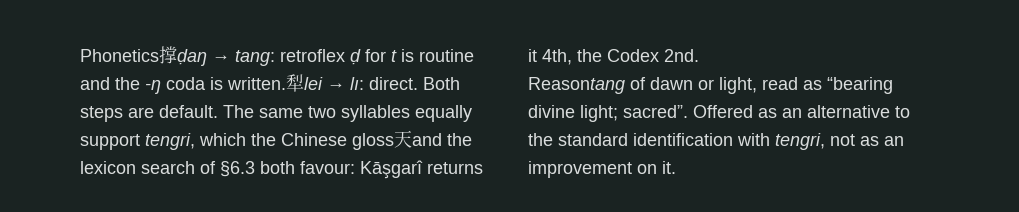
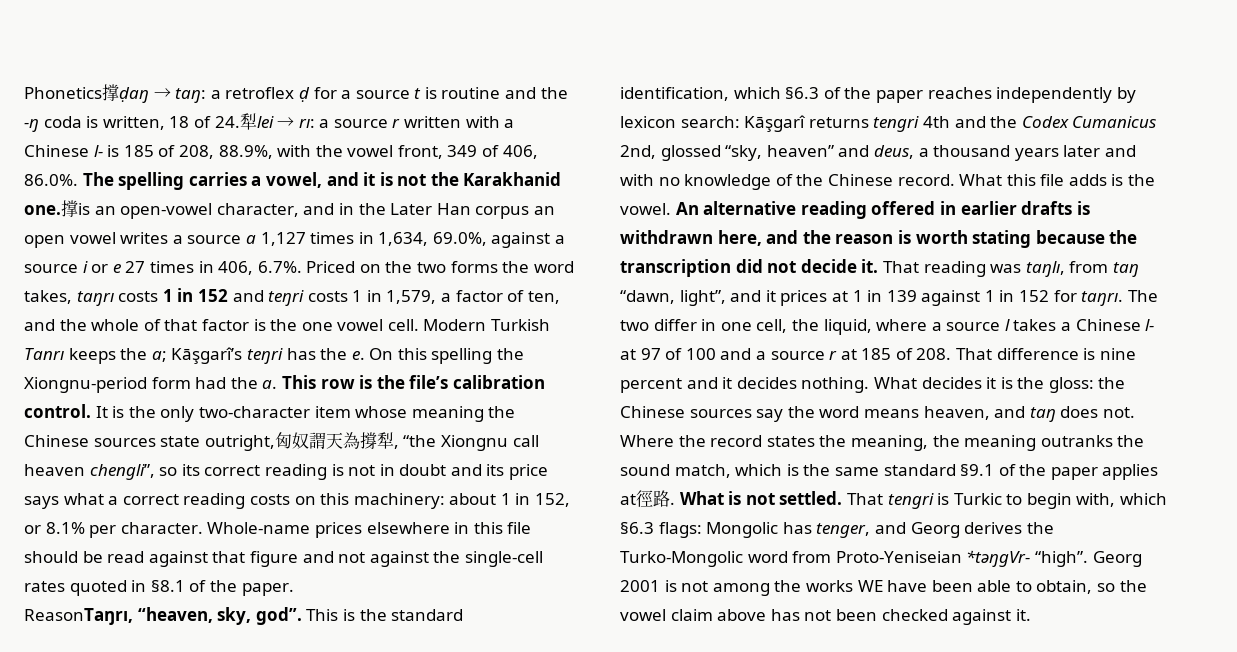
[235,50,275,66] tang: -> [175,88,221,103] taŋ: a
(386, 55) none -> [341,90,410,99] a source
[227,74,460,92] [80,105,472,122] [80,130,472,150] [80,160,483,179] [528,49,699,65] [528,77,893,94] [528,105,910,122] [528,133,904,150] [528,161,657,178] written.犁lei → lı: direct. Both steps are default. The same two syllables equally support tengri, which the Chinese gloss天and the lexicon search of §6.3 both favour: Kāşgarî returns it 4th, the Codex 2nd. // Reasontang of dawn or light, read as “bearing divine light; sacred”. Offered as an alternative to the standard identification with tengri, not as an improvement on -> [102,113,515,130] [24,145,538,159] [24,172,562,190] [24,200,555,219] [24,232,566,248] [24,261,574,275] [24,288,560,306] [24,319,551,331] [24,347,525,364] [24,375,545,393] [24,404,516,422] [24,432,539,451] [24,464,549,480] [24,493,571,509] [24,522,532,538] [24,551,543,567] [24,580,294,596] [24,607,464,625] [620,87,1136,103] [620,115,1157,132] [620,145,1136,161] [620,174,1156,190] [620,201,1090,219] [620,230,1138,248] [620,259,1139,277] [620,290,1158,306] [620,319,1155,335] [620,348,1136,360] [620,377,1126,393] [620,406,1135,422] [620,435,1145,451] [620,464,1159,480] [620,490,1168,509] [620,522,1054,538] [620,550,1142,567] [620,580,1147,596] [620,609,1012,625] written, 18 of 24.犁lei → rı: a source r written with a Chinese l- is 185 of 208, 88.9%, with the vowel front, 349 of 406, 86.0%. The spelling carries a vowel, and it is not the Karakhanid one.撑is an open-vowel character, and in the Later Han corpus an open vowel writes a source a 1,127 times in 1,634, 69.0%, against a source i or e 27 times in 406, 6.7%. Priced on the two forms the word takes, taŋrı costs 1 in 152 and teŋri costs 1 in 1,579, a factor of ten, and the whole of that factor is the one vowel cell. Modern Turkish Tanrı keeps the a; Kāşgarî’s teŋri has the e. On this spelling the Xiongnu-period form had the a. This row is the file’s calibration control. It is the only two-character item whose meaning the Chinese sources state outright,匈奴謂天為撐犁, “the Xiongnu call heaven chengli”, so its correct reading is not in doubt and its price says what a correct reading costs on this machinery: about 1 in 152, or 8.1% per character. Whole-name prices elsewhere in this file should be read against that figure and not against the single-cell rates quoted in §8.1 of the paper. // ReasonTaŋrı, “heaven, sky, god”. This is the standard identification, which §6.3 of the paper reaches independently by lexicon search: Kāşgarî returns tengri 4th and the Codex Cumanicus 2nd, glossed “sky, heaven” and deus, a thousand years later and with no knowledge of the Chinese record. What this file adds is the vowel. An alternative reading offered in earlier drafts is withdrawn here, and the reason is worth stating because the transcription did not decide it. That reading was taŋlı, from taŋ “dawn, light”, and it prices at 1 in 139 against 1 in 152 for taŋrı. The two differ in one cell, the liquid, where a source l takes a Chinese l- at 97 of 100 and a source r at 185 of 208. That difference is nine percent and it decides nothing. What decides it is the gloss: the Chinese sources say the word means heaven, and taŋ does not. Where the record states the meaning, the meaning outranks the sound match, which is the same standard §9.1 of the paper applies at徑路. What is not settled. That tengri is Turkic to begin with, which §6.3 flags: Mongolic has tenger, and Georg derives the Turko-Mongolic word from Proto-Yeniseian *tǝŋgVr- “high”. Georg 2001 is not among the works WE have been able to obtain, so the vowel claim above has not been checked against

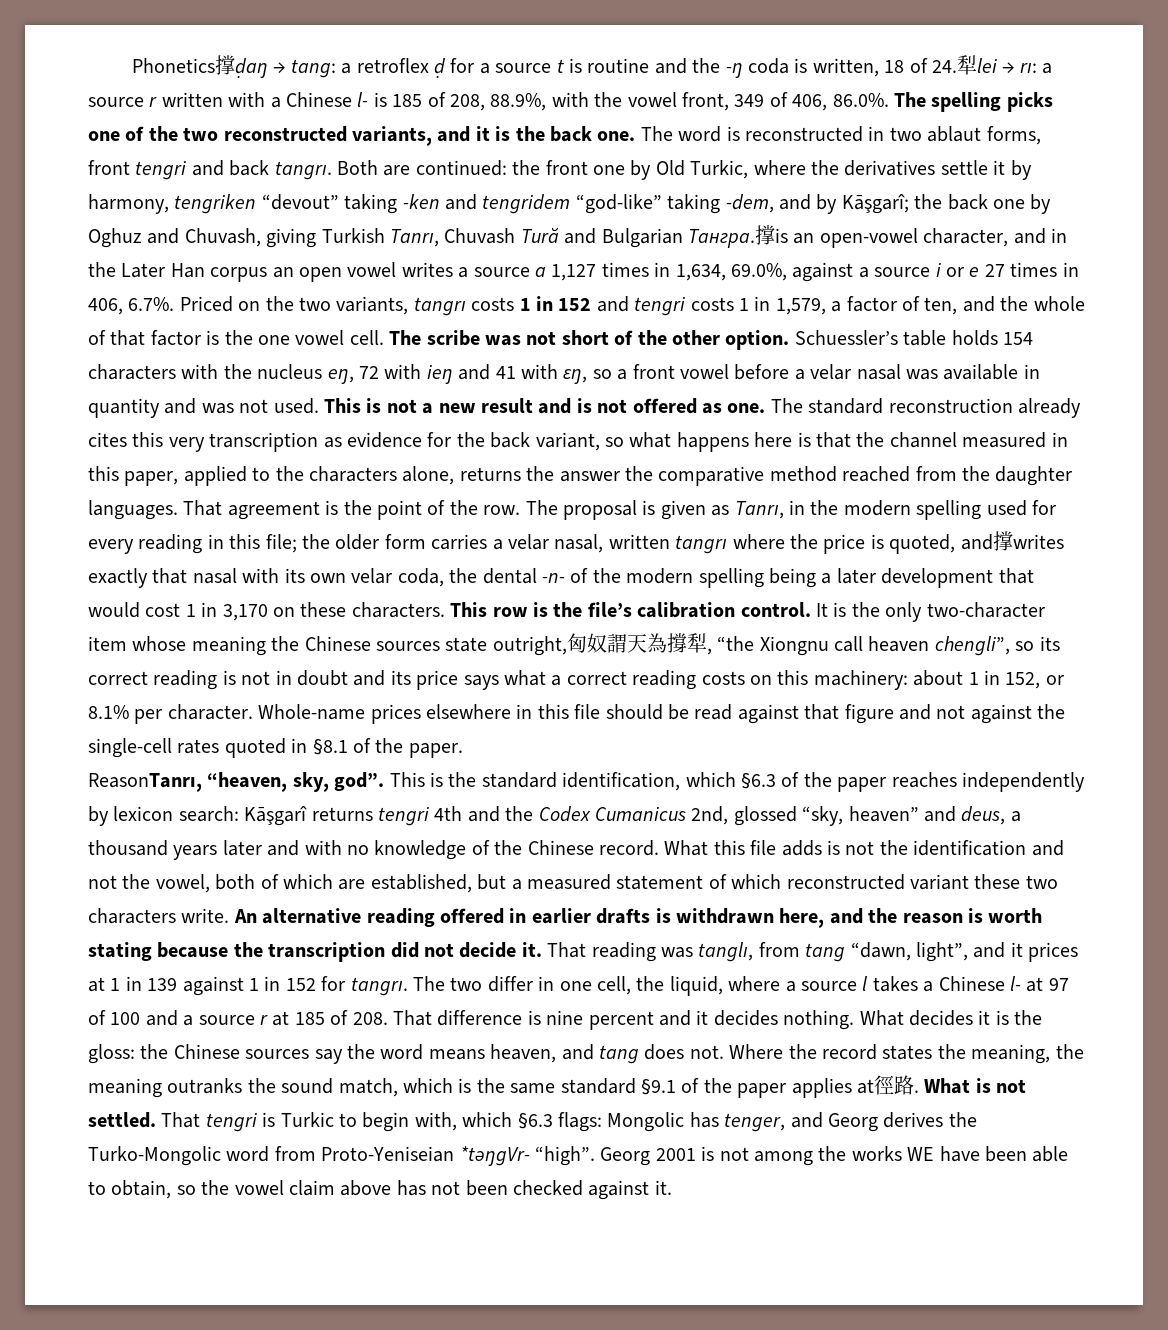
[175,88,207,103] taŋ: -> [290,59,336,78] tang:
[188,172,562,188] [24,205,61,215] carries a vowel, and it is not the Karakhanid one. -> [1006,92,1053,112] [88,126,1041,146] [88,160,1032,180] [88,194,1052,214] [88,227,755,248] picks one of the two reconstructed variants, and it is the back one. The word is reconstructed in two ablaut forms, front tengri and back tangrı. Both are continued: the front one by Old Turkic, where the derivatives settle it by harmony, tengriken “devout” taking -ken and tengridem “god-like” taking -dem, and by Kāşgarî; the back one by Oghuz and Chuvash, giving Turkish Tanrı, Chuvash Tură and Bulgarian Тангра.
[450,261,574,273] [24,290,114,306] forms the word takes, taŋrı -> [336,296,466,316] variants, tangrı
[268,290,305,306] teŋri -> [634,296,686,316] tengri
[423,319,551,331] [24,347,525,364] [24,377,278,393] Modern Turkish Tanrı keeps the a; Kāşgarî’s teŋri has the e. On this spelling the Xiongnu-period form had the a. -> [389,330,1033,350] [88,364,1040,384] [88,398,1081,418] [88,432,1068,452] [88,466,1073,486] [88,500,1056,520] [88,531,1064,554] [88,568,1034,588] [88,602,445,621] The scribe was not short of the other option. Schuessler’s table holds 154 characters with the nucleus eŋ, 72 with ieŋ and 41 with ɛŋ, so a front vowel before a velar nasal was available in quantity and was not used. This is not a new result and is not offered as one. The standard reconstruction already cites this very transcription as evidence for the back variant, so what happens here is that the channel measured in this paper, applied to the characters alone, returns the answer the comparative method reached from the daughter languages. That agreement is the point of the row. The proposal is given as Tanrı, in the modern spelling used for every reading in this file; the older form carries a velar nasal, written tangrı where the price is quoted, and撑writes exactly that nasal with its own velar coda, the dental -n- of the modern spelling being a later development that would cost 1 in 3,170 on these characters.
[24,608,133,625] ReasonTaŋrı, -> [88,773,202,792] ReasonTanrı,
[1128,174,1156,186] [620,203,671,215] the vowel. -> [845,840,1064,856] [88,874,1058,893] [88,908,230,924] not the identification and not the vowel, both of which are established, but a measured statement of which reconstructed variant these two characters write.
[1025,261,1139,277] taŋlı, from taŋ -> [698,942,846,962] tanglı, from tang
[1081,291,1124,306] taŋrı. -> [350,977,408,996] tangrı.
[1029,407,1056,422] taŋ -> [598,1045,639,1064] tang

